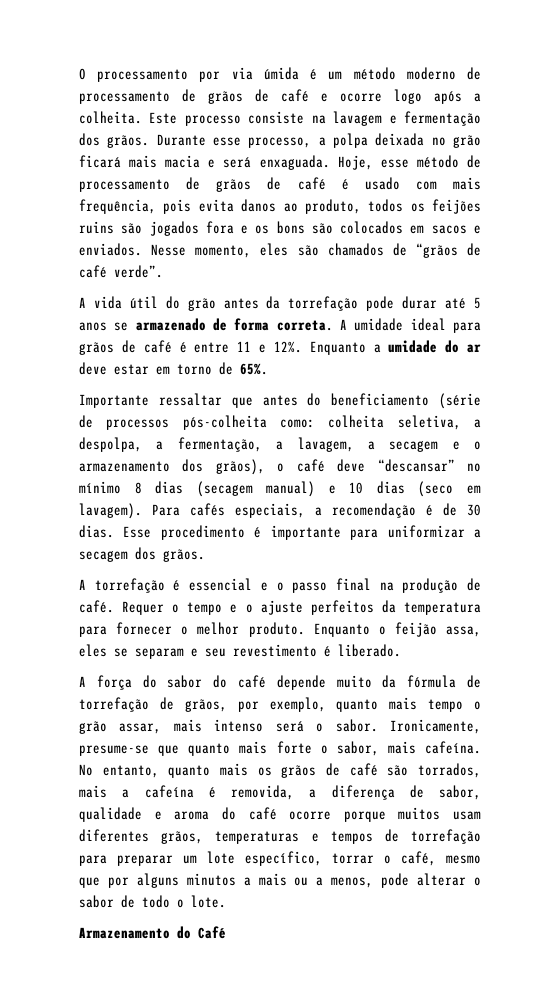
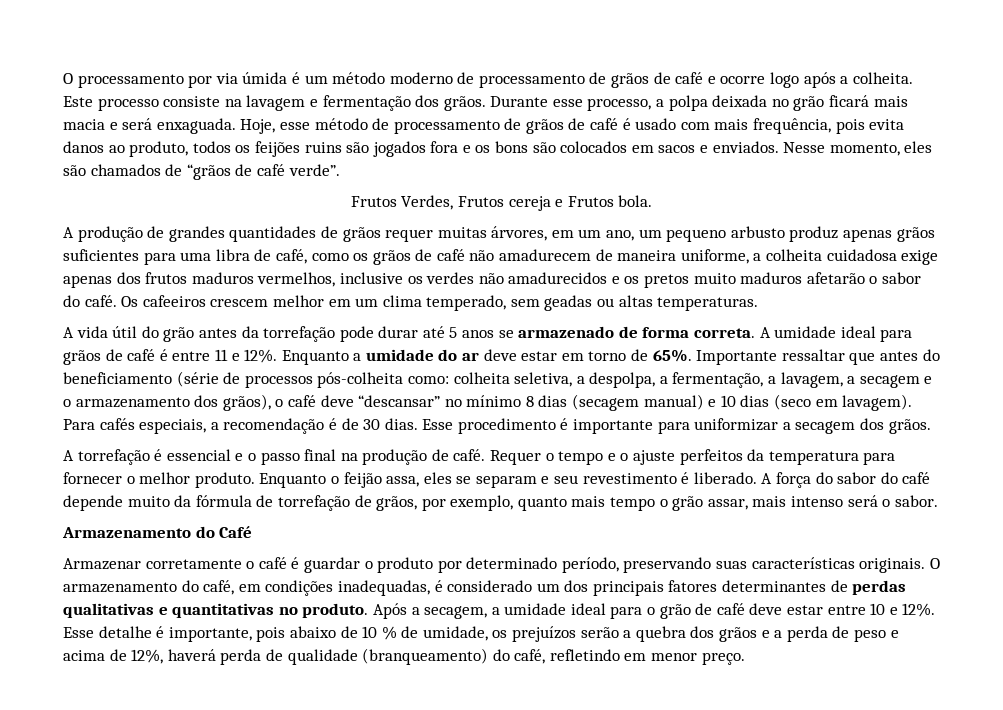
(163, 271) none -> [350,195,653,211] [63,226,935,242] [63,249,939,265] [63,272,922,288] [63,295,759,311] // Frutos Verdes, Frutos cereja e Frutos bola. // A produção de grandes quantidades de grãos requer muitas árvores, em um ano, um pequeno arbusto produz apenas grãos suficientes para uma libra de café, como os grãos de café não amadurecem de maneira uniforme, a colheita cuidadosa exige apenas dos frutos maduros vermelhos, inclusive os verdes não amadurecidos e os pretos muito maduros afetarão o sabor do café. Os cafeeiros crescem melhor em um clima temperado, sem geadas ou altas temperaturas.
(268, 369) // -> (692, 355) none
(401, 650) // -> (757, 478) none
[390,719,481,734] [79,741,481,756] [79,763,481,778] [79,785,481,800] [79,807,481,822] [79,829,481,844] [79,851,481,866] [79,873,482,888] [79,895,226,908] [79,926,226,939] Ironicamente, presume-se que quanto mais forte o sabor, mais cafeína. No entanto, quanto mais os grãos de café são torrados, mais a cafeína é removida, a diferença de sabor, qualidade e aroma do café ocorre porque muitos usam diferentes grãos, temperaturas e tempos de torrefação para preparar um lote específico, torrar o café, mesmo que por alguns minutos a mais ou a menos, pode alterar o sabor de todo o lote. // Armazenamento do Café -> [62,526,253,538] [63,557,940,573] [63,580,907,596] [63,603,936,619] [63,626,899,642] [63,648,745,665] // Armazenamento do Café // Armazenar corretamente o café é guardar o produto por determinado período, preservando suas características originais. O armazenamento do café, em condições inadequadas, é considerado um dos principais fatores determinantes de perdas qualitativas e quantitativas no produto. Após a secagem, a umidade ideal para o grão de café deve estar entre 10 e 12%. Esse detalhe é importante, pois abaixo de 10 % de umidade, os prejuízos serão a quebra dos grãos e a perda de peso e acima de 12%, haverá perda de qualidade (branqueamento) do café, refletindo em menor preço.

